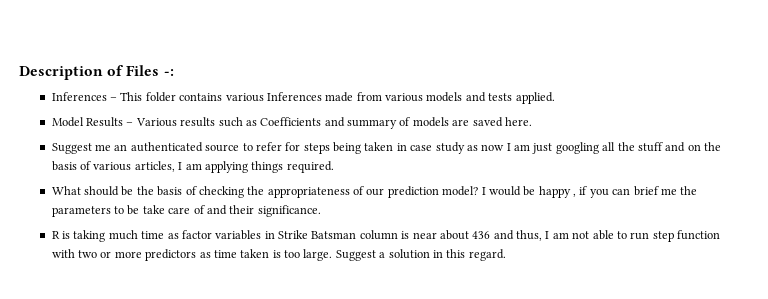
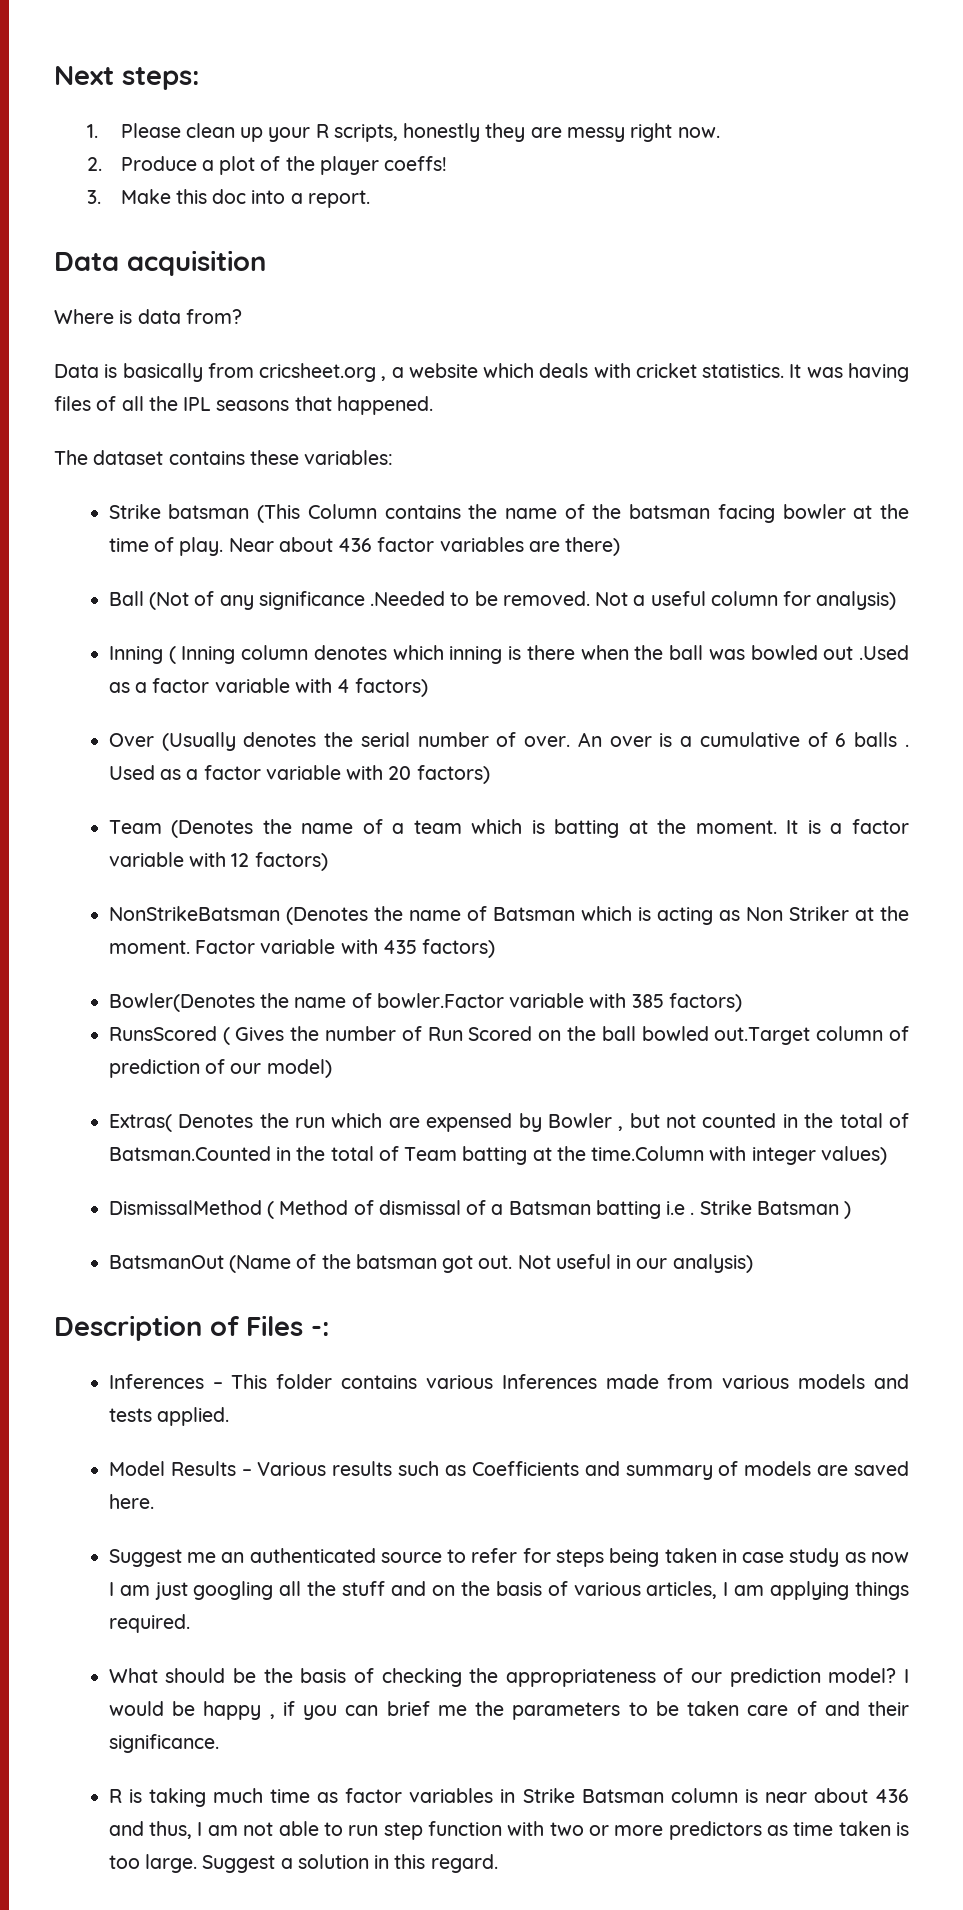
(19, 73) none -> [54,66,200,90] [87,123,720,142] [87,156,448,175] [87,189,370,208] [54,250,266,276] [54,309,242,324] [54,363,909,382] [54,396,433,415] [54,450,394,465] [108,504,909,523] [108,537,621,556] [108,591,897,610] [108,645,909,664] [108,678,429,697] [108,732,910,751] [108,765,490,784] [108,819,910,838] [108,852,328,871] [108,906,910,925] [108,939,496,958] [108,993,742,1012] [108,1026,909,1045] [108,1059,332,1078] [108,1113,910,1132] [108,1146,887,1165] [108,1200,852,1219] [108,1254,753,1273] Next steps: // 1. Please clean up your R scripts, honestly they are messy right now. // 2. Produce a plot of the player coeffs! // 3. Make this doc into a report. // Data acquisition // Where is data from? // Data is basically from cricsheet.org , a website which deals with cricket statistics. It was having files of all the IPL seasons that happened. // The dataset contains these variables: // Strike batsman (This Column contains the name of the batsman facing bowler at the time of play. Near about 436 factor variables are there) // Ball (Not of any significance .Needed to be removed. Not a useful column for analysis) // Inning ( Inning column denotes which inning is there when the ball was bowled out .Used as a factor variable with 4 factors) // Over (Usually denotes the serial number of over. An over is a cumulative of 6 balls . Used as a factor variable with 20 factors) // Team (Denotes the name of a team which is batting at the moment. It is a factor variable with 12 factors) // NonStrikeBatsman (Denotes the name of Batsman which is acting as Non Striker at the moment. Factor variable with 435 factors) // Bowler(Denotes the name of bowler.Factor variable with 385 factors) // RunsScored ( Gives the number of Run Scored on the ball bowled out.Target column of prediction of our model) // Extras( Denotes the run which are expensed by Bowler , but not counted in the total of Batsman.Counted in the total of Team batting at the time.Column with integer values) // DismissalMethod ( Method of dismissal of a Batsman batting i.e . Strike Batsman ) // BatsmanOut (Name of the batsman got out. Not useful in our analysis) //
[142,205,165,214] take -> [687,1701,740,1716] taken

